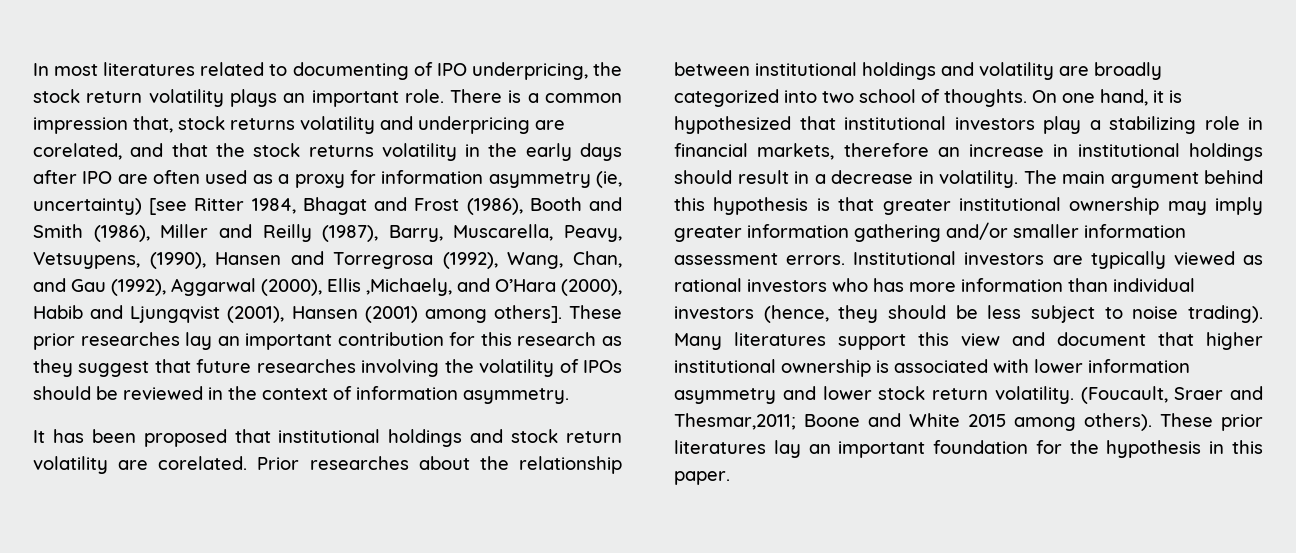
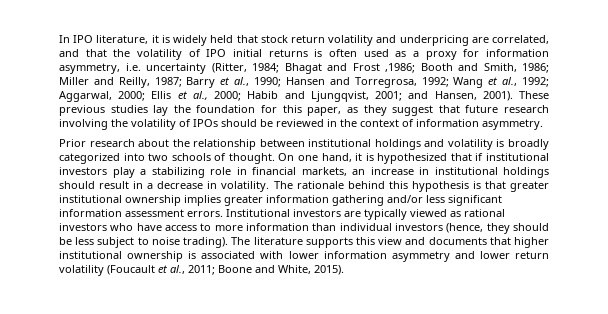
[54,62,622,80] [33,89,623,107] [33,116,295,134] most literatures related to documenting of IPO underpricing, the stock return volatility plays an important role. There is a common impression that, stock returns -> [73,35,325,46] IPO literature, it is widely held that stock return
[33,143,122,160] corelated, -> [492,35,549,44] correlated,
[253,143,622,161] [33,170,148,184] stock returns volatility in the early days after IPO are -> [137,49,323,60] volatility of IPO initial returns is
[488,171,623,188] [33,198,296,215] asymmetry (ie, uncertainty) [see Ritter 1984, -> [59,63,279,74] asymmetry, i.e. uncertainty (Ritter, 1984;
[466,198,523,215] (1986), -> [385,63,415,73] ,1986;
[33,224,622,242] [33,251,622,269] [33,278,622,296] [33,305,622,323] [33,332,444,350] Smith (1986), Miller and Reilly (1987), Barry, Muscarella, Peavy, Vetsuypens, (1990), Hansen and Torregrosa (1992), Wang, Chan, and Gau (1992), Aggarwal (2000), Ellis ,Michaely, and O’Hara (2000), Habib and Ljungqvist (2001), Hansen (2001) among others]. These prior researches lay an important contribution -> [483,63,549,73] [59,77,550,88] [59,91,549,102] [59,105,256,116] Smith, 1986; Miller and Reilly, 1987; Barry et al., 1990; Hansen and Torregrosa, 1992; Wang et al., 1992; Aggarwal, 2000; Ellis et al., 2000; Habib and Ljungqvist, 2001; and Hansen, 2001). These previous studies lay the foundation
[517,332,597,346] research -> [307,107,342,116] paper,
[256,359,356,373] researches -> [504,105,550,113] research
[33,429,623,447] [33,456,409,474] It has been proposed that institutional holdings and stock return volatility are corelated. Prior researches -> [59,139,135,147] Prior research
[1059,66,1089,76] are -> [496,139,505,147] is
[859,89,1027,107] school of thoughts. -> [171,153,275,164] schools of thought.
(836, 123) none -> [475,153,484,161] if
[843,143,929,157] therefore -> (347, 171) none
[1062,171,1199,188] main argument -> [296,181,344,189] rationale
[1167,197,1263,215] may imply -> [184,195,221,206] implies
[1013,224,1079,238] smaller -> [426,195,502,206] less significant
[873,278,904,292] has -> [136,223,212,231] have access to
[674,332,906,350] Many literatures support -> [231,237,353,248] The literature supports
[1057,332,1146,346] document -> [428,237,487,245] documents
[878,386,1263,404] [674,413,1263,431] [674,440,1263,458] [674,471,730,485] stock return volatility. (Foucault, Sraer and Thesmar,2011; Boone and White 2015 among others). These prior literatures lay an important foundation for the hypothesis in this paper. -> [515,251,550,259] [59,265,344,276] return volatility (Foucault et al., 2011; Boone and White, 2015).

